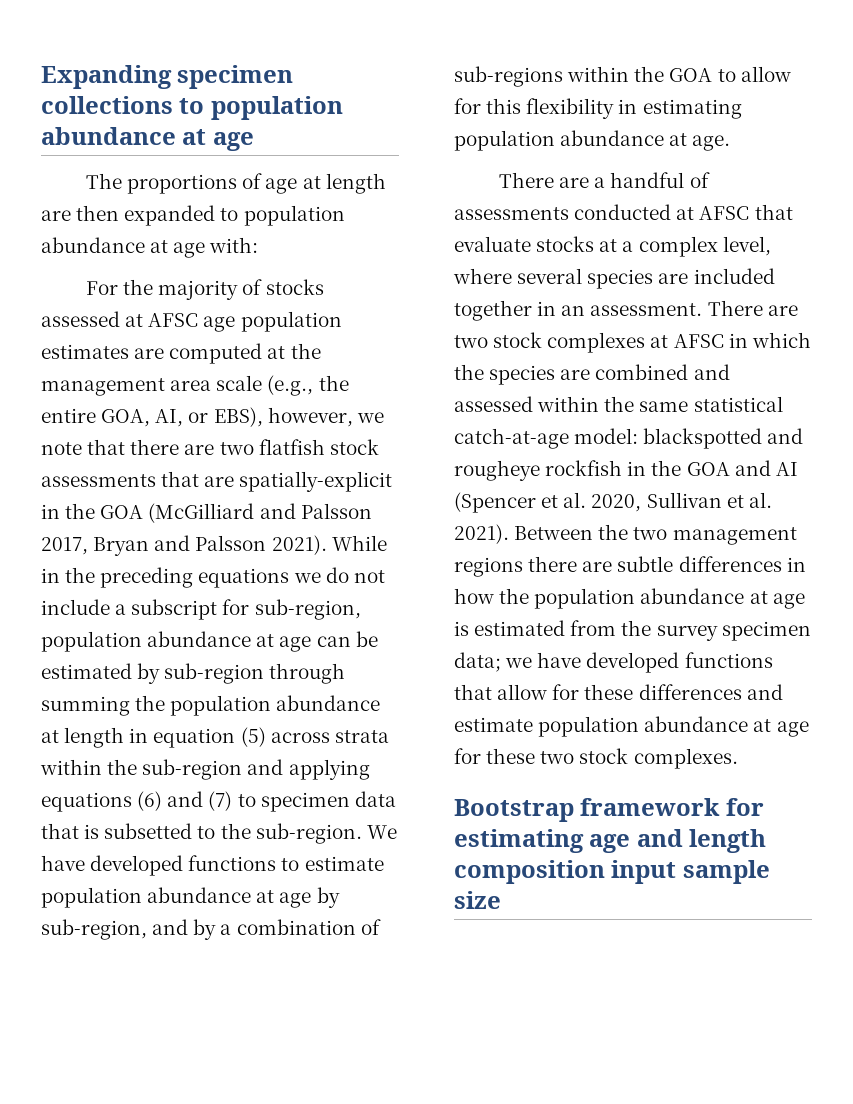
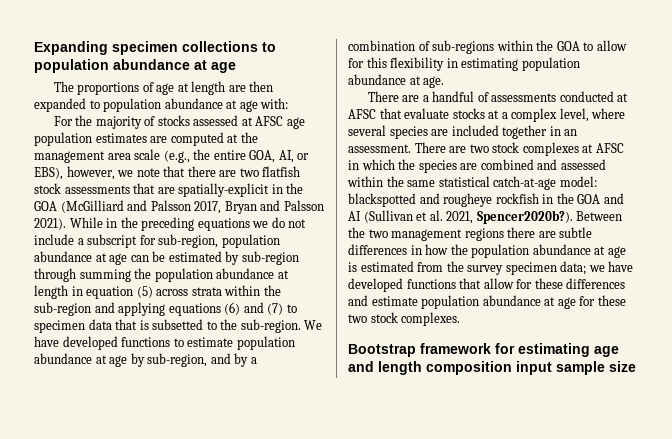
[454,492,772,513] [454,524,509,544] (Spencer et al. 2020, Sullivan et al. 2021). -> [363,210,573,224] (Sullivan et al. 2021, Spencer2020b?).

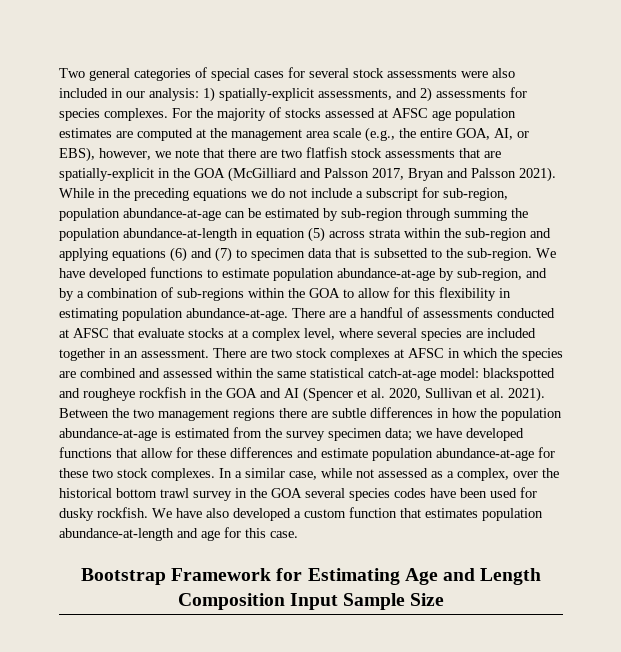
[34,41,276,55] [34,59,236,73] [53,81,274,95] [34,98,289,112] Expanding specimen collections to population abundance at age // The proportions of age at length are then expanded to population abundance at age with: // -> [59,67,515,81] [59,87,527,102] [59,108,168,121] Two general categories of special cases for several stock assessments were also included in our analysis: 1) spatially-explicit assessments, and 2) assessments for species complexes.
[34,251,128,265] abundance at age -> [123,208,221,221] abundance-at-age
[216,268,289,279] [34,285,68,299] abundance at length -> [123,228,238,241] abundance-at-length
[34,353,128,367] abundance at age -> [337,268,435,281] abundance-at-age
[348,74,445,88] abundance at age. // -> [186,308,288,321] abundance-at-age.
[363,210,573,224] (Sullivan et al. 2021, Spencer2020b?). -> [303,387,545,402] (Spencer et al. 2020, Sullivan et al. 2021).
[532,244,626,258] abundance at age -> [59,428,157,441] abundance-at-age
[482,295,576,309] abundance at age -> [436,448,534,461] abundance-at-age
[348,343,619,357] [348,361,636,375] // Bootstrap framework for estimating age and length composition input sample size -> [219,468,559,481] [59,487,537,501] [59,507,543,521] [59,527,298,541] [80,568,542,585] [177,593,445,610] In a similar case, while not assessed as a complex, over the historical bottom trawl survey in the GOA several species codes have been used for dusky rockfish. We have also developed a custom function that estimates population abundance-at-length and age for this case. // Bootstrap Framework for Estimating Age and Length Composition Input Sample Size

